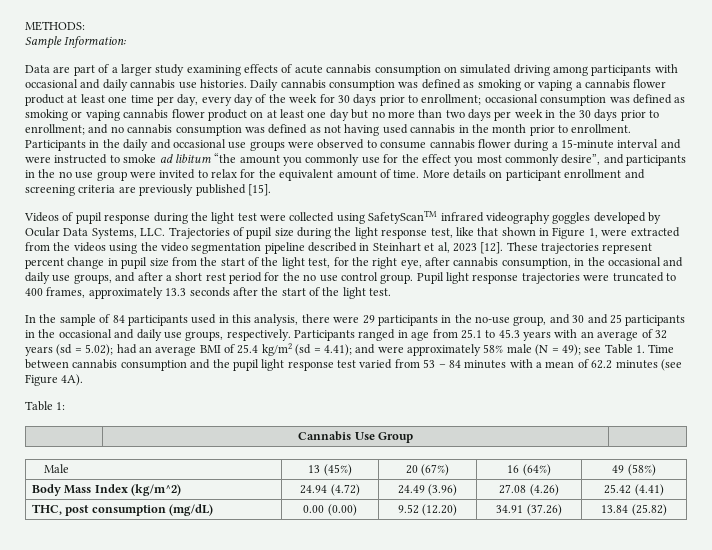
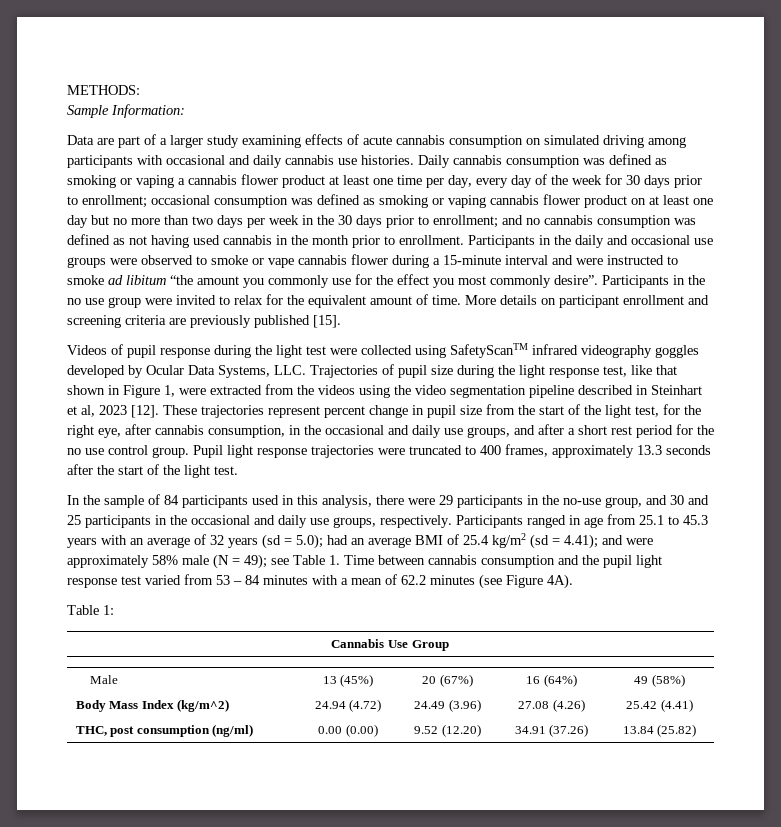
[380,141,427,149] consume -> [211,255,294,268] smoke or vape
[561,154,687,166] desire”, and participants -> [554,275,669,288] desire”. Participants
[85,344,114,356] 5.02); -> [296,534,323,549] 5.0);
[169,504,214,516] (mg/dL) -> [212,724,254,737] (ng/ml)

